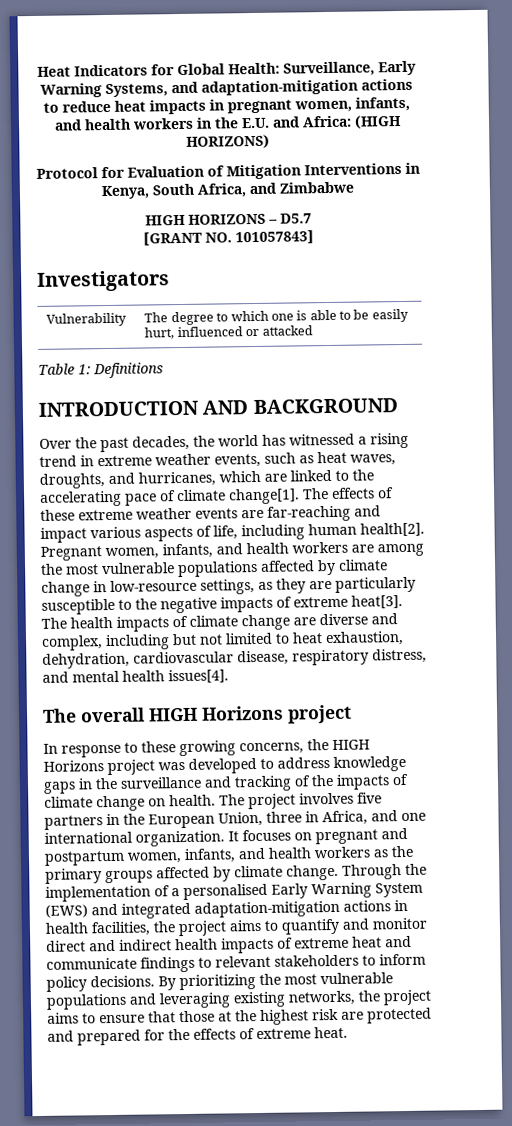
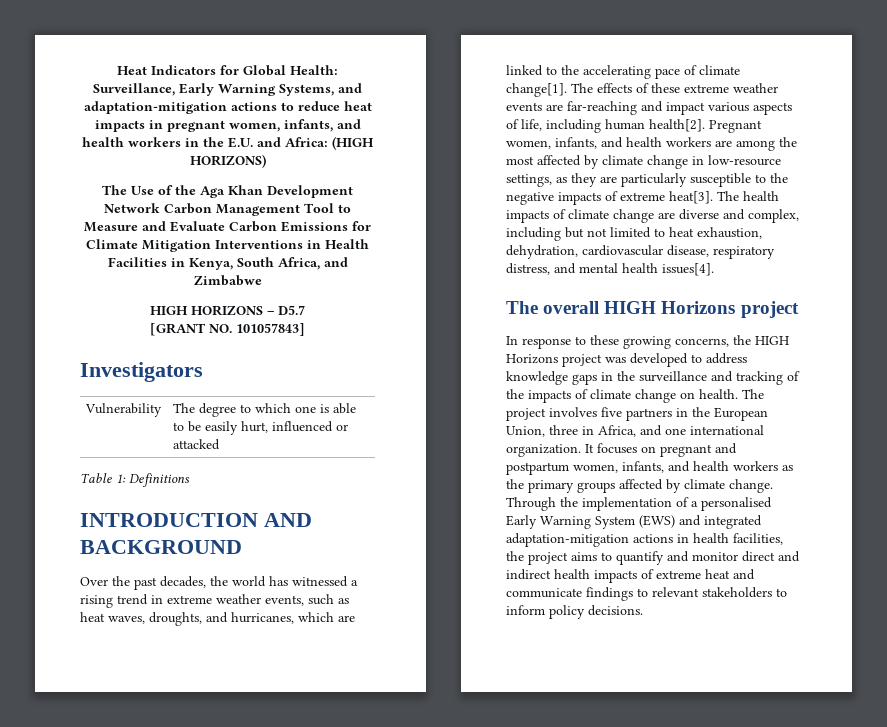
[35,162,402,180] Protocol for Evaluation of Mitigation Interventions -> [102,185,353,198] [104,203,351,216] [84,221,371,232] [86,239,369,252] [107,257,167,267] The Use of the Aga Khan Development Network Carbon Management Tool to Measure and Evaluate Carbon Emissions for Climate Mitigation Interventions in Health Facilities
[101,560,258,578] vulnerable populations -> (534, 160) none
[158,972,393,991] [46,989,432,1010] [47,1007,432,1025] [47,1026,348,1046] By prioritizing the most vulnerable populations and leveraging existing networks, the project aims to ensure that those at the highest risk are protected and prepared for the effects of extreme heat. -> (643, 610) none

